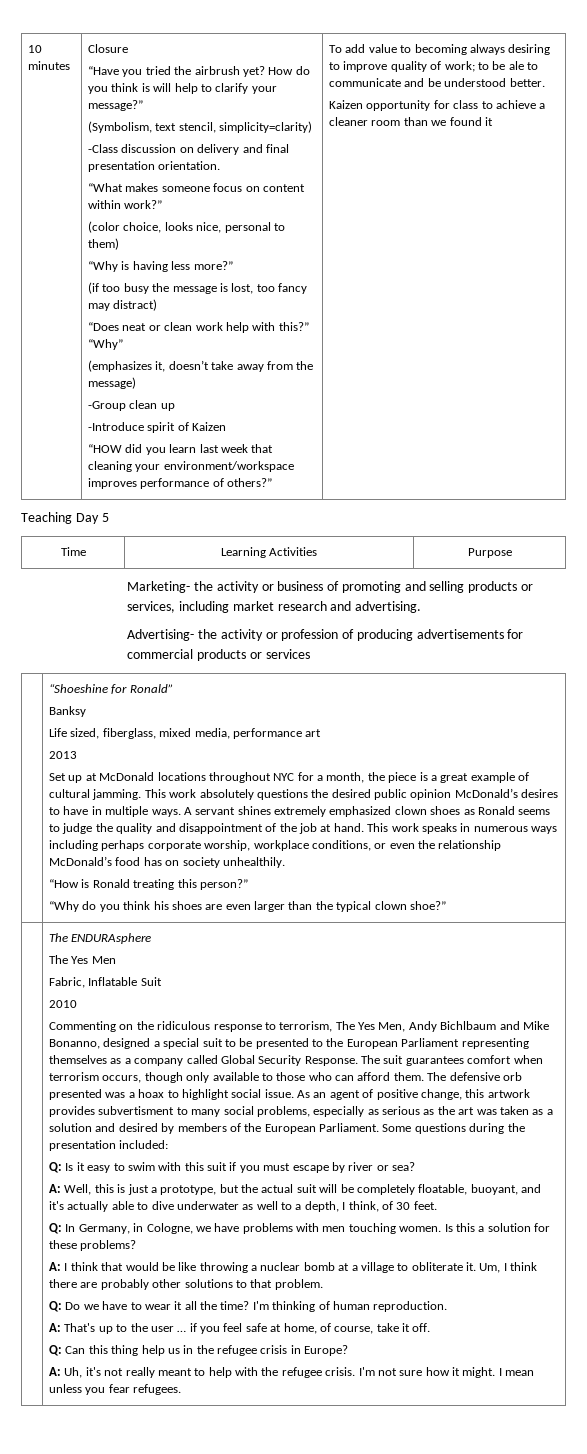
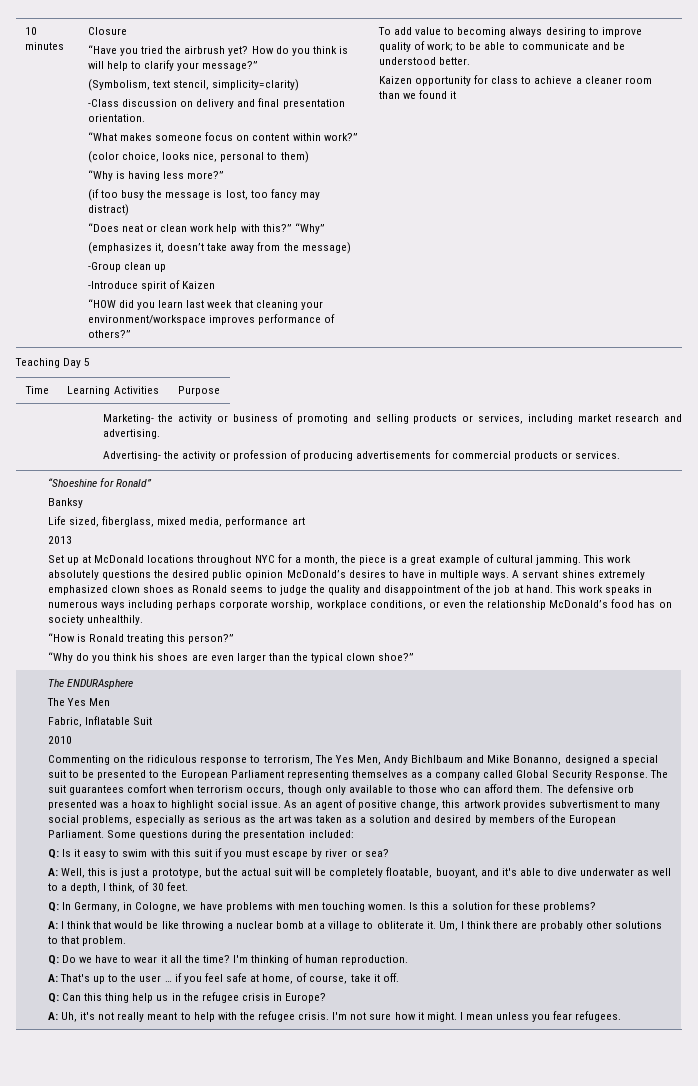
[508,61,524,70] ale -> [484,42,506,50] able
[265,649,310,659] services -> [574,451,620,459] services.
[67,1201,109,1212] actually -> (517, 872) none

